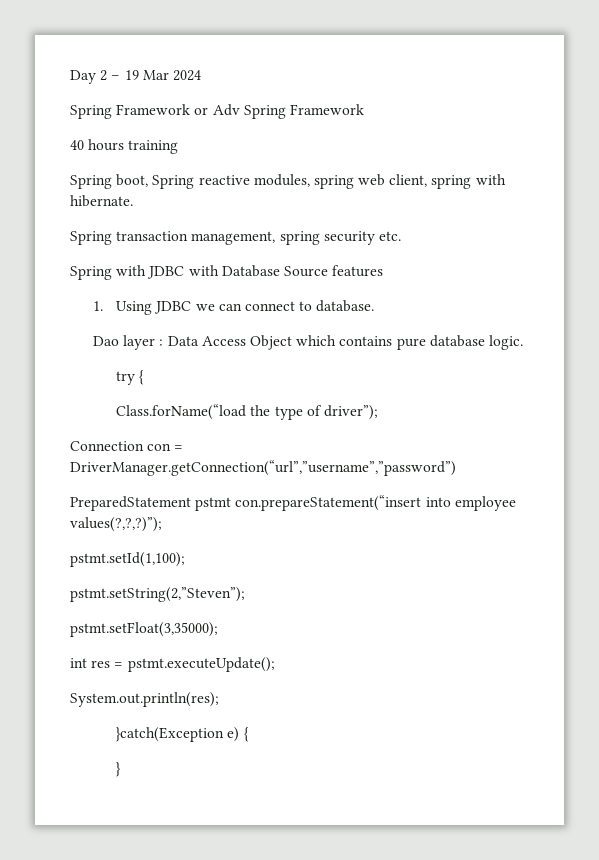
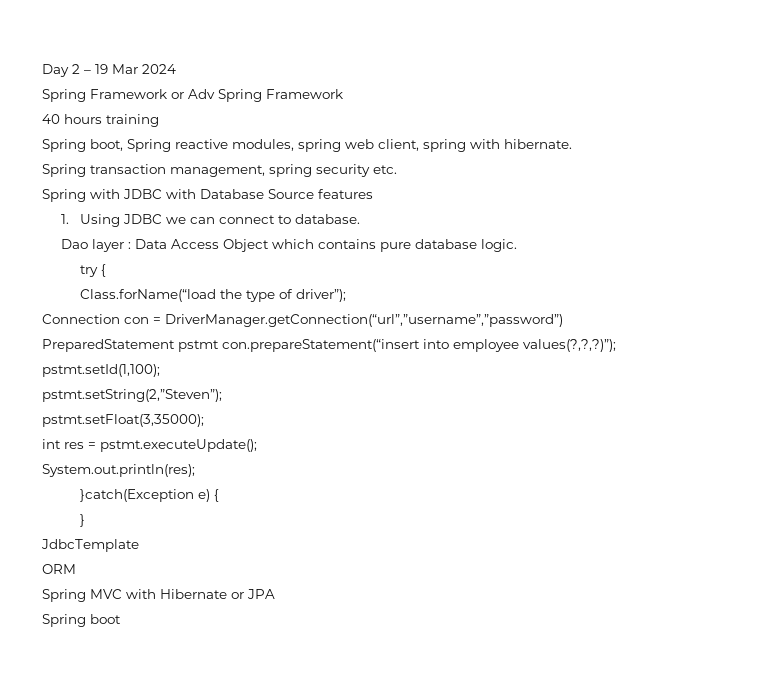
(122, 769) none -> [41,539,139,552] [42,564,76,574] [42,589,275,602] [42,614,121,627] // JdbcTemplate // ORM // Spring MVC with Hibernate or JPA // Spring boot

